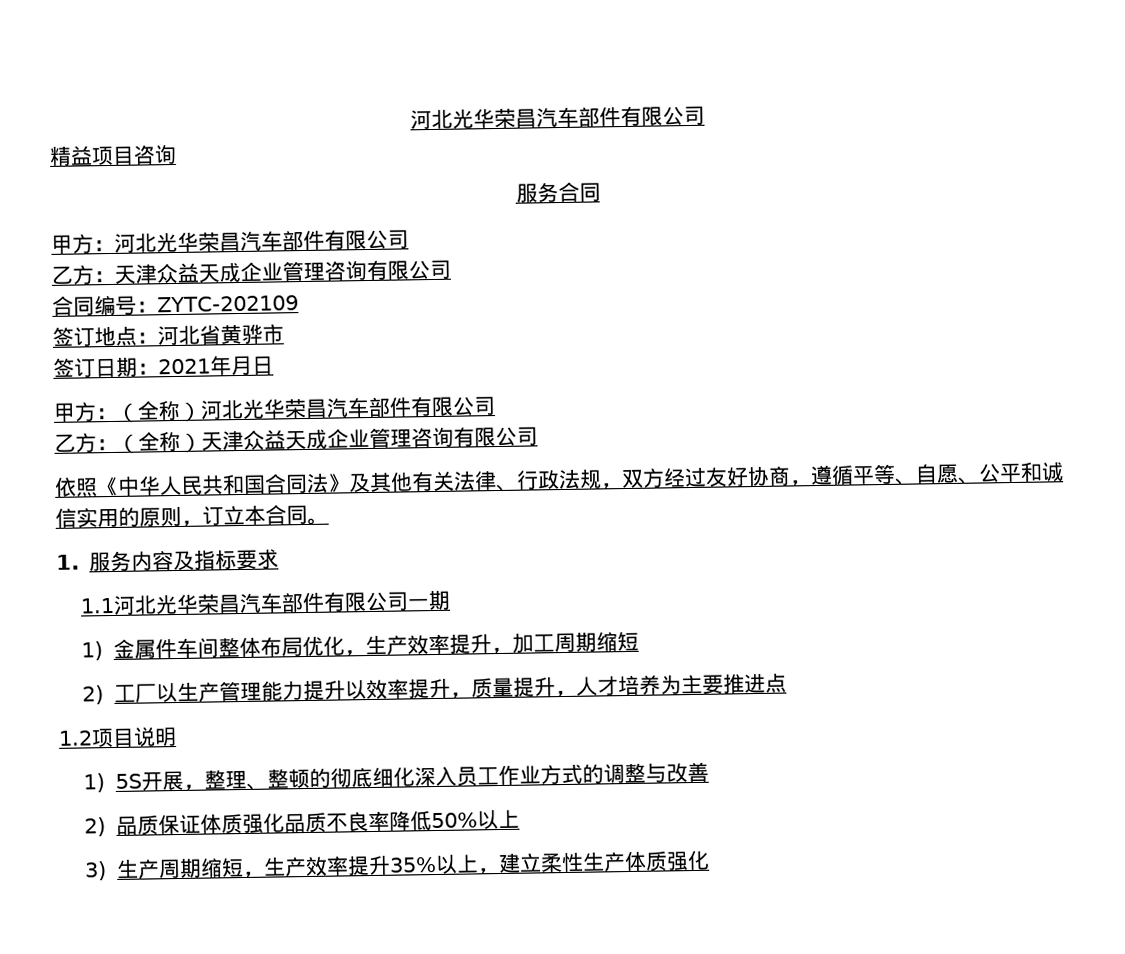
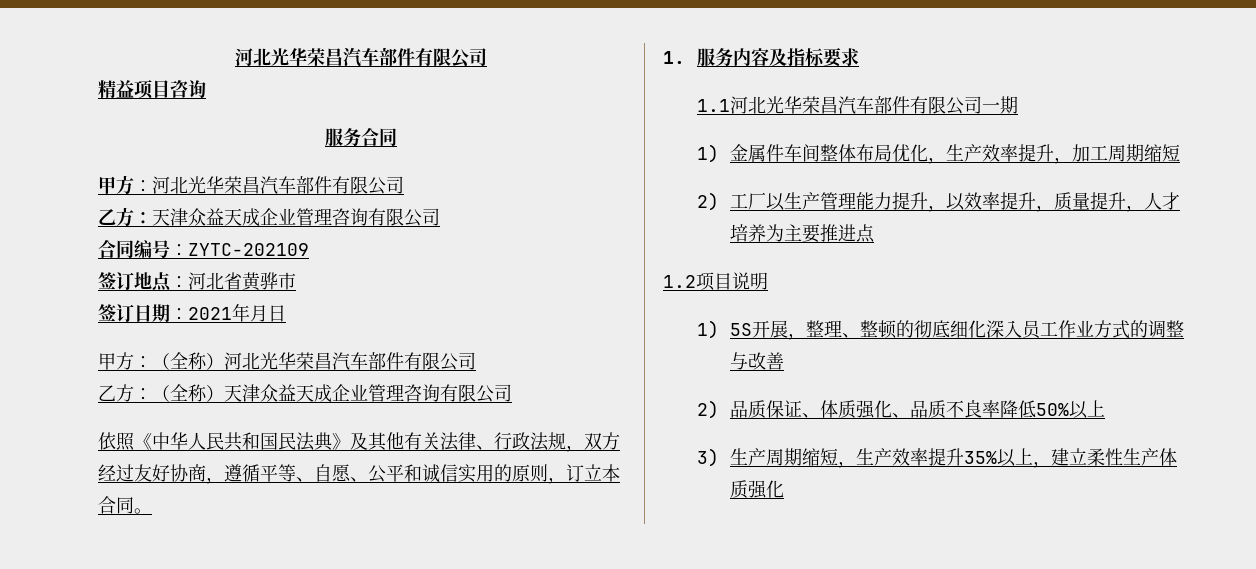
[264,473,329,495] 合同法 -> [278,432,333,451] 民法典
(346, 690) none -> [928,205,947,212] ，
[199,813,285,835] 体质强化 -> [802,400,911,419] 、体质强化、

